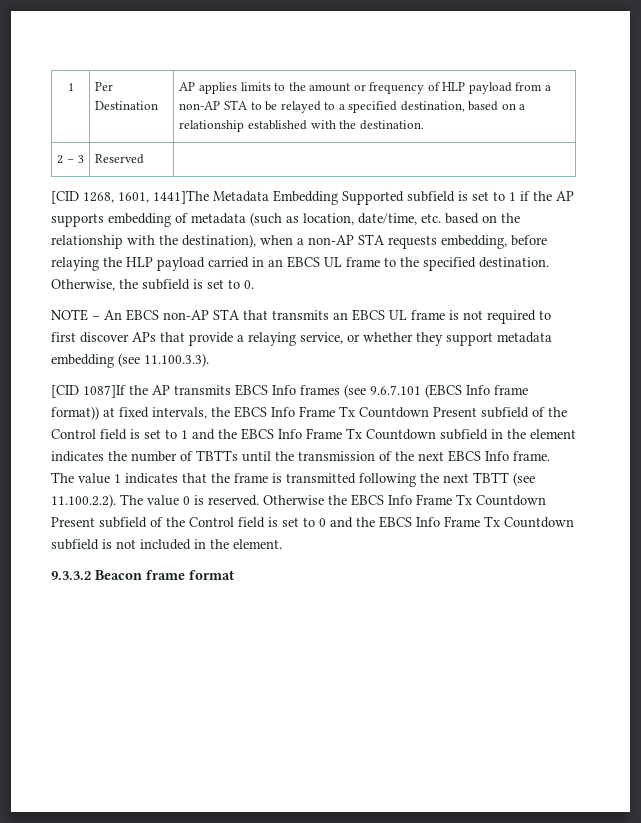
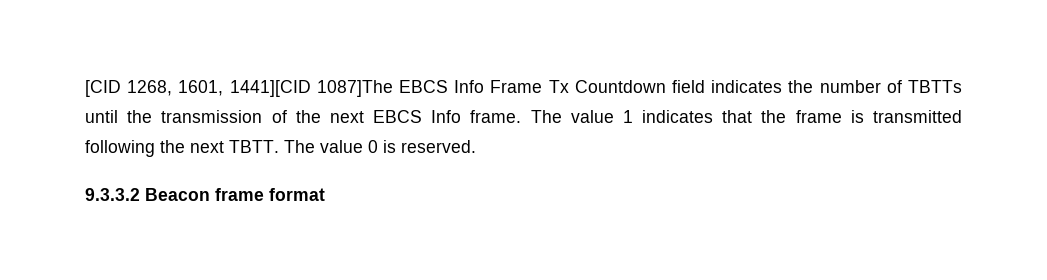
[67,83,74,91] [95,82,114,91] [95,101,159,110] [179,82,551,94] [179,100,526,113] [179,120,424,132] [57,155,84,164] [95,154,145,164] [51,190,574,205] [51,212,520,227] [51,234,547,249] [51,256,549,271] [51,279,254,291] [51,309,551,324] [51,332,552,346] [51,353,209,368] [51,384,528,398] [51,406,567,420] [51,428,576,440] 1 | Per Destination | AP applies limits to the amount or frequency of HLP payload from a non-AP STA to be relayed to a specified destination, based on a relationship established with the destination. // 2 – 3 | Reserved | // [CID 1268, 1601, 1441]The Metadata Embedding Supported subfield is set to 1 if the AP supports embedding of metadata (such as location, date/time, etc. based on the relationship with the destination), when a non-AP STA requests embedding, before relaying the HLP payload carried in an EBCS UL frame to the specified destination. Otherwise, the subfield is set to 0. // NOTE – An EBCS non-AP STA that transmits an EBCS UL frame is not required to first discover APs that provide a relaying service, or whether they support metadata embedding (see 11.100.3.3). // [CID 1087]If the AP transmits EBCS Info frames (see 9.6.7.101 (EBCS Info frame format)) at fixed intervals, the EBCS Info Frame Tx Countdown Present subfield of the Control field is set to 1 and the EBCS Info Frame Tx Countdown subfield in the element -> [85,80,705,97] [CID 1268, 1601, 1441][CID 1087]The EBCS Info Frame Tx Countdown field
[473,472,535,486] [51,494,116,508] TBTT (see 11.100.2.2). -> [229,140,279,153] TBTT.
[263,494,546,506] [51,516,574,528] [51,539,282,550] Otherwise the EBCS Info Frame Tx Countdown Present subfield of the Control field is set to 0 and the EBCS Info Frame Tx Countdown subfield is not included in the element. -> (476, 146) none

